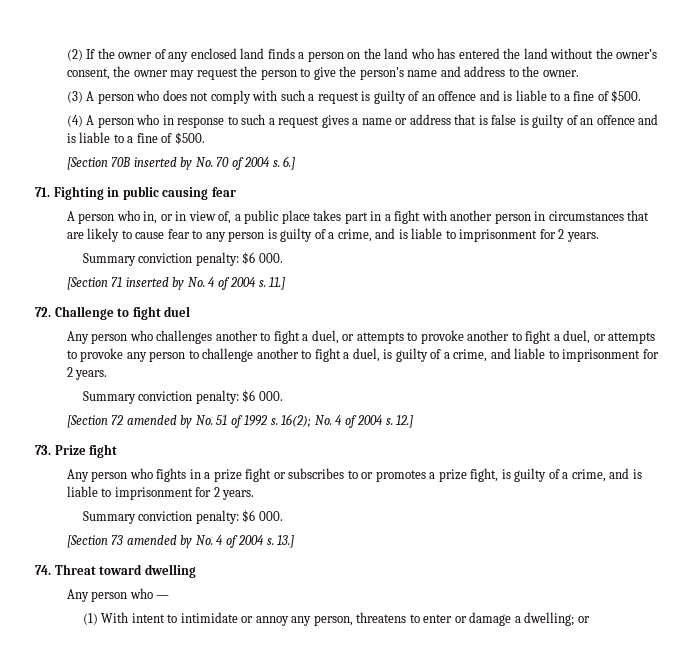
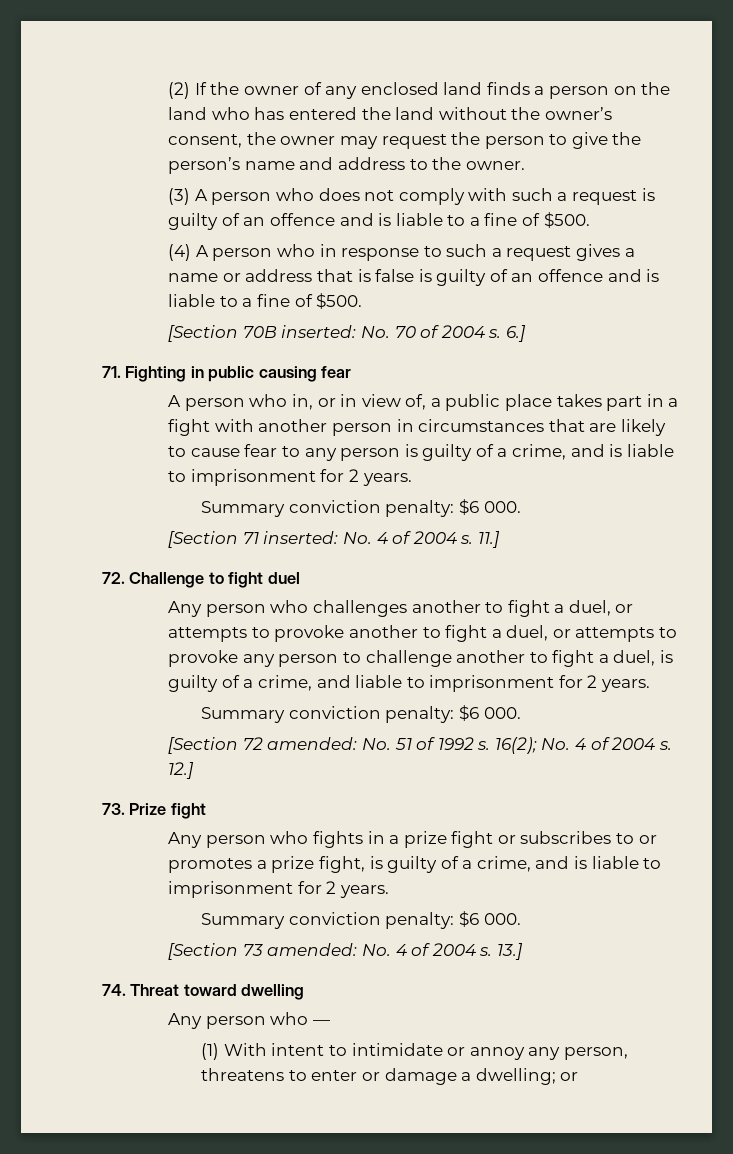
[133,157,193,170] inserted by -> [281,325,357,338] inserted:
[125,277,185,290] inserted by -> [263,531,339,544] inserted:
[126,415,193,428] amended by -> [267,737,358,750] amended:
[126,535,193,548] amended by -> [267,943,358,956] amended:

